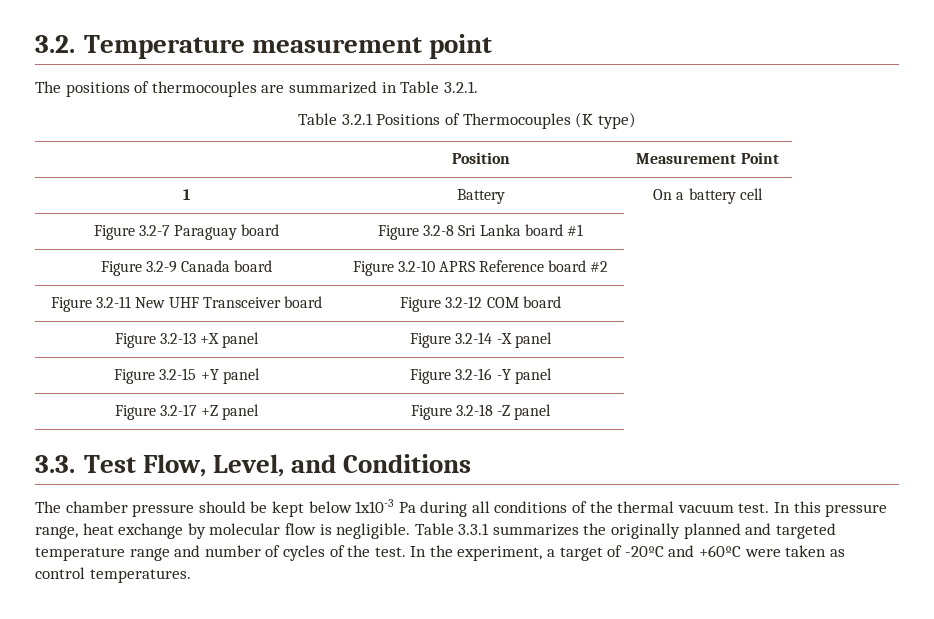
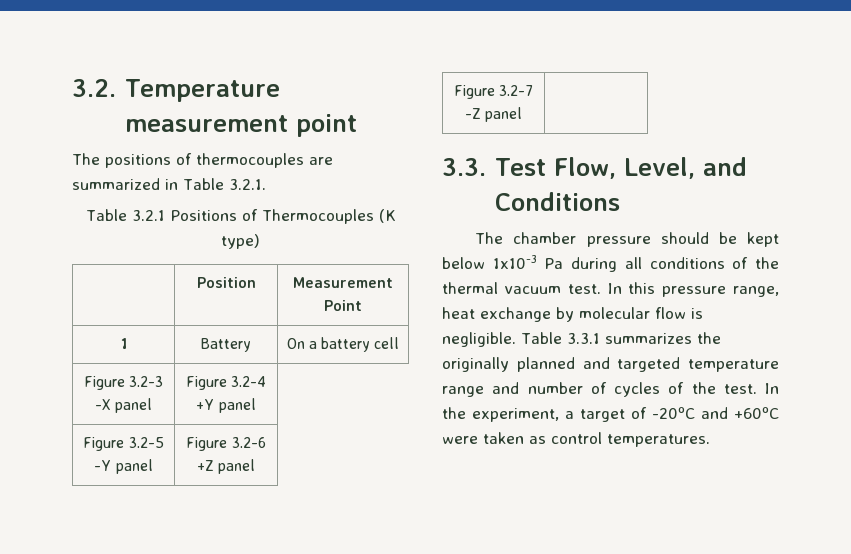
[138,224,280,240] [378,224,583,240] [100,260,273,276] [352,260,609,276] [50,296,323,312] [400,296,561,312] [114,332,260,348] [410,332,552,348] [114,368,260,384] [410,368,552,384] [114,404,260,420] [410,404,552,420] 3.2-7 Paraguay board | Figure 3.2-8 Sri Lanka board #1 // Figure 3.2-9 Canada board | Figure 3.2-10 APRS Reference board #2 // Figure 3.2-11 New UHF Transceiver board | Figure 3.2-12 COM board // Figure 3.2-13 +X panel | Figure 3.2-14 -X panel // Figure 3.2-15 +Y panel | Figure 3.2-16 -Y panel // Figure 3.2-17 +Z panel | Figure 3.2-18 -Z panel -> [129,376,164,387] [94,398,153,413] [185,376,267,390] [196,398,256,413] [83,437,164,451] [94,459,153,474] [186,437,266,451] [196,459,256,474] [453,85,534,99] [464,107,523,122] 3.2-3 -X panel | Figure 3.2-4 +Y panel // Figure 3.2-5 -Y panel | Figure 3.2-6 +Z panel // Figure 3.2-7 -Z panel |

